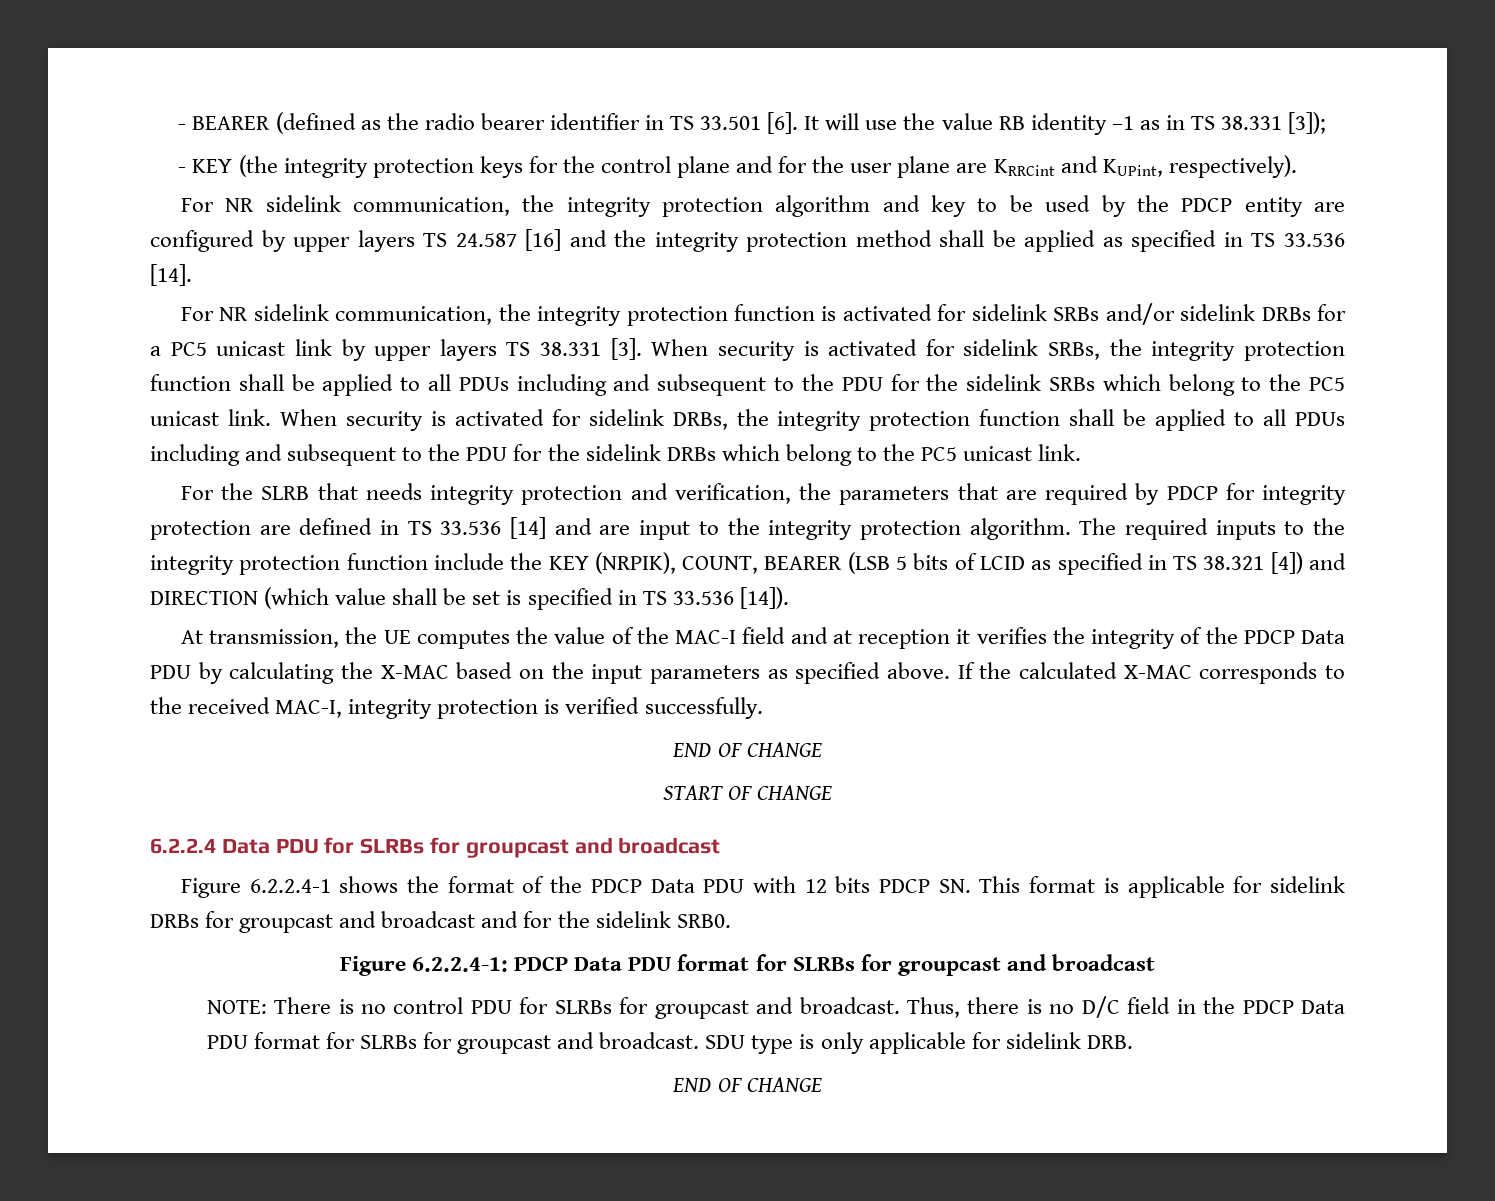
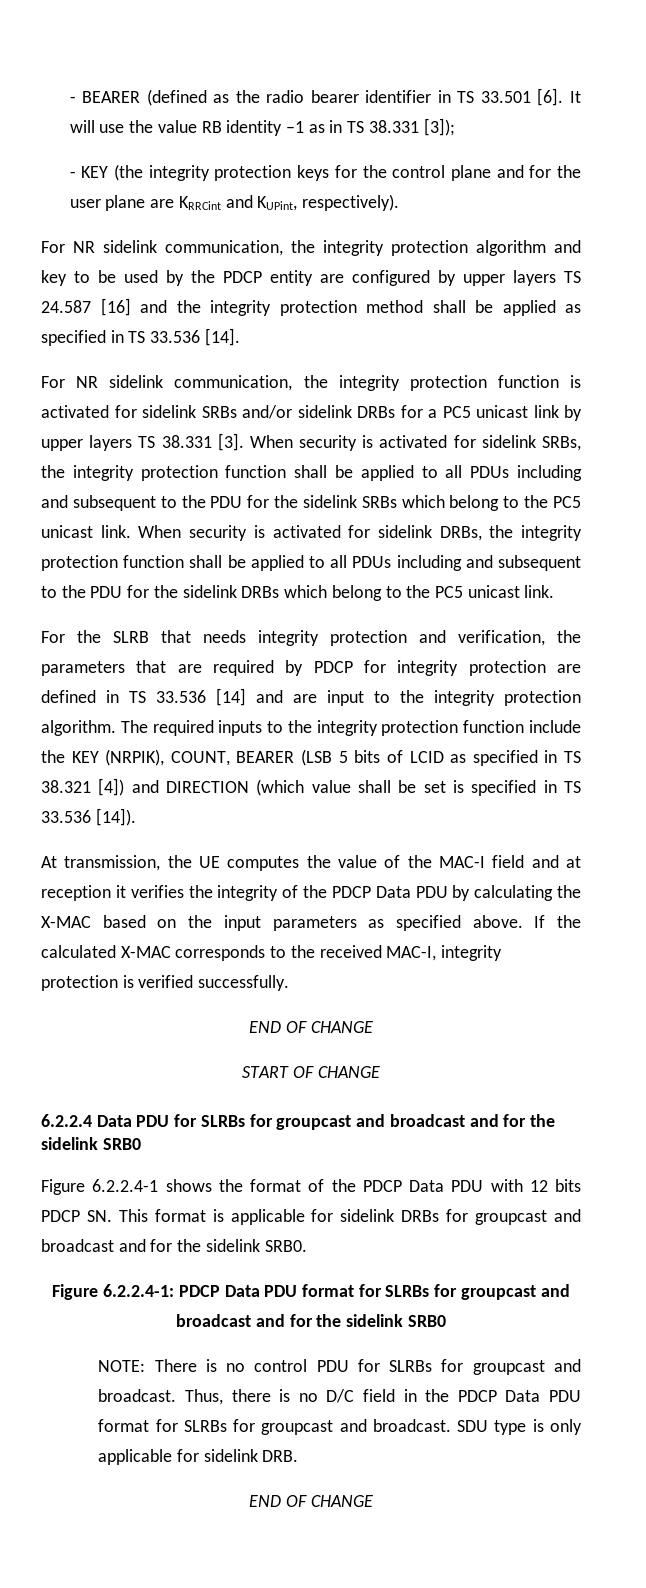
(721, 845) none -> [469,1114,555,1127] [41,1137,141,1150] and for the sidelink SRB0
(1155, 962) none -> [255,1314,446,1327] and for the sidelink SRB0

